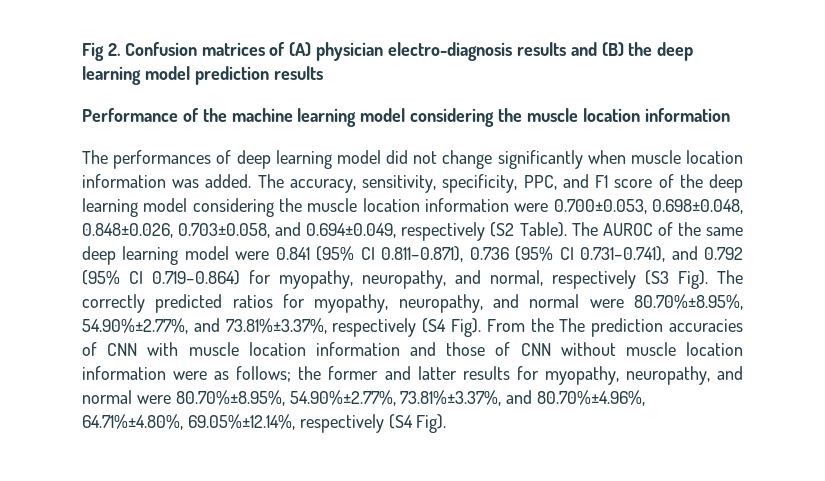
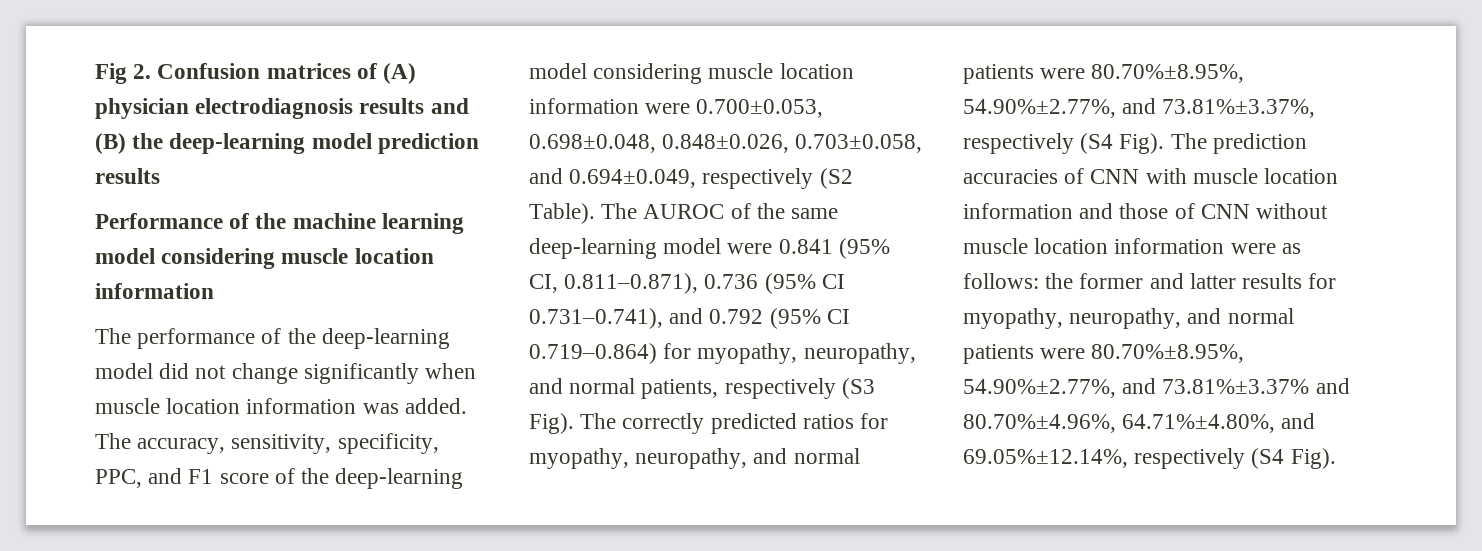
[388,42,513,61] electro-diagnosis -> [195,98,354,119] electrodiagnosis
[657,42,694,61] [82,66,141,85] deep learning -> [169,133,306,154] deep-learning
[498,108,523,122] the -> (276, 258) none
[113,150,332,169] performances of deep learning -> [137,328,450,349] performance of the deep-learning
[709,174,744,193] [82,198,302,217] deep learning model considering the -> [335,468,464,489] [529,63,703,84] deep-learning model considering
[82,246,179,265] deep learning -> [529,238,657,259] deep-learning
[360,247,375,260] CI -> [529,274,558,293] CI,
[490,270,543,286] normal, -> [569,378,719,399] normal patients,
(580, 301) none -> [963,64,1034,84] patients
[486,318,554,332] From the -> (1165, 143) none
[236,366,292,382] follows; -> [963,273,1039,289] follows:
[136,390,502,406] were 80.70%±8.95%, 54.90%±2.77%, 73.81%±3.37%, -> [963,344,1245,364] [963,378,1310,398] patients were 80.70%±8.95%, 54.90%±2.77%, and 73.81%±3.37%
(183, 422) none -> [1281,413,1316,429] and

